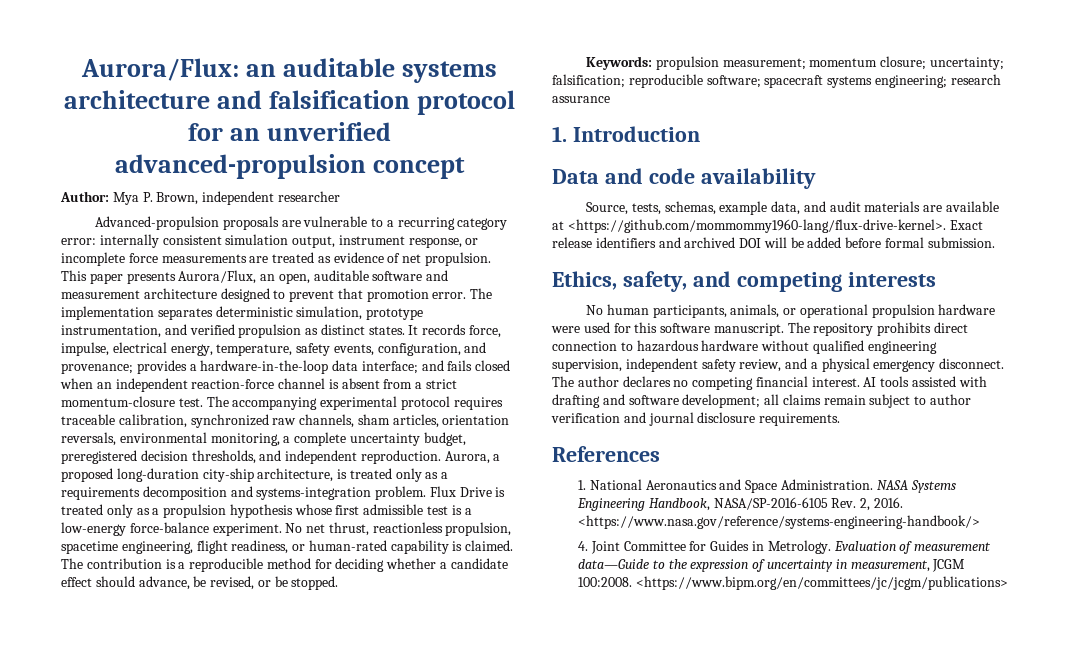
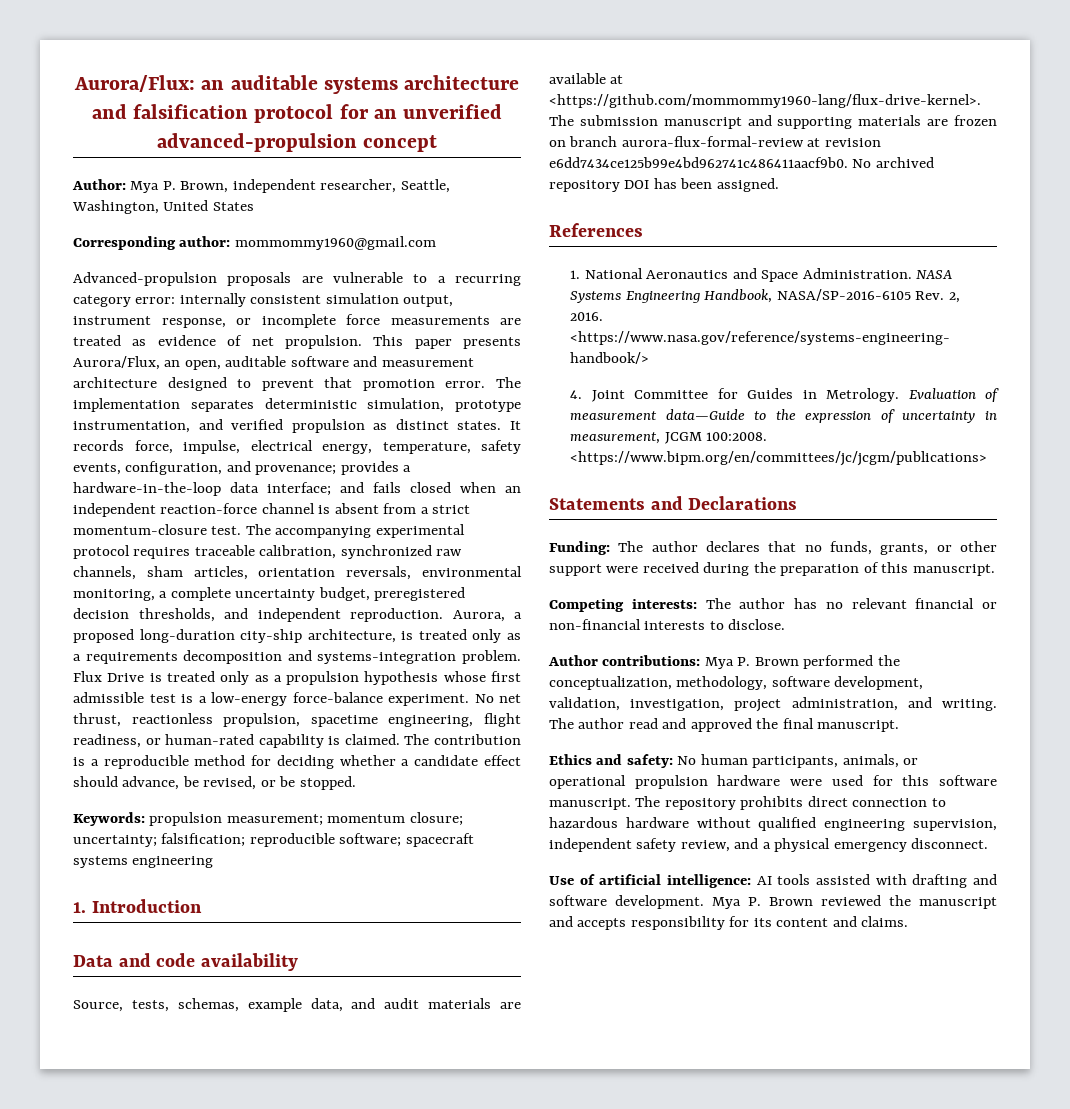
[277,191,340,202] researcher -> [320,179,450,193] [72,200,254,214] [73,236,436,250] researcher, Seattle, Washington, United States // Corresponding author: mommommy1960@gmail.com
[874,74,1001,88] [552,96,610,103] engineering; research assurance -> [132,856,214,868] engineering
[949,220,983,230] [552,237,995,248] [552,271,936,292] [585,304,996,318] [551,322,969,336] [552,340,937,354] [552,358,1005,372] [552,376,987,390] [552,394,972,408] [551,412,841,426] Exact release identifiers and archived DOI will be added before formal submission. // Ethics, safety, and competing interests // No human participants, animals, or operational propulsion hardware were used for this software manuscript. The repository prohibits direct connection to hazardous hardware without qualified engineering supervision, independent safety review, and a physical emergency disconnect. The author declares no competing financial interest. AI tools assisted with drafting and software development; all claims remain subject to author verification and journal disclosure requirements. -> [549,115,997,129] [549,136,881,147] [549,157,934,168] [549,178,779,192] The submission manuscript and supporting materials are frozen on branch aurora-flux-formal-review at revision e6dd7434ce125b99e4bd962741c486411aacf9b0. No archived repository DOI has been assigned.
(1008, 583) none -> [549,496,798,510] [549,541,997,555] [549,562,995,576] [549,598,997,612] [549,619,786,630] [548,655,900,669] [549,676,924,690] [549,697,997,712] [549,718,900,732] [549,754,919,768] [549,775,997,789] [549,796,946,810] [549,817,997,831] [549,838,989,852] [549,874,997,888] [549,895,997,909] [549,916,909,930] // Statements and Declarations // Funding: The author declares that no funds, grants, or other support were received during the preparation of this manuscript. // Competing interests: The author has no relevant financial or non-financial interests to disclose. // Author contributions: Mya P. Brown performed the conceptualization, methodology, software development, validation, investigation, project administration, and writing. The author read and approved the final manuscript. // Ethics and safety: No human participants, animals, or operational propulsion hardware were used for this software manuscript. The repository prohibits direct connection to hazardous hardware without qualified engineering supervision, independent safety review, and a physical emergency disconnect. // Use of artificial intelligence: AI tools assisted with drafting and software development. Mya P. Brown reviewed the manuscript and accepts responsibility for its content and claims.

